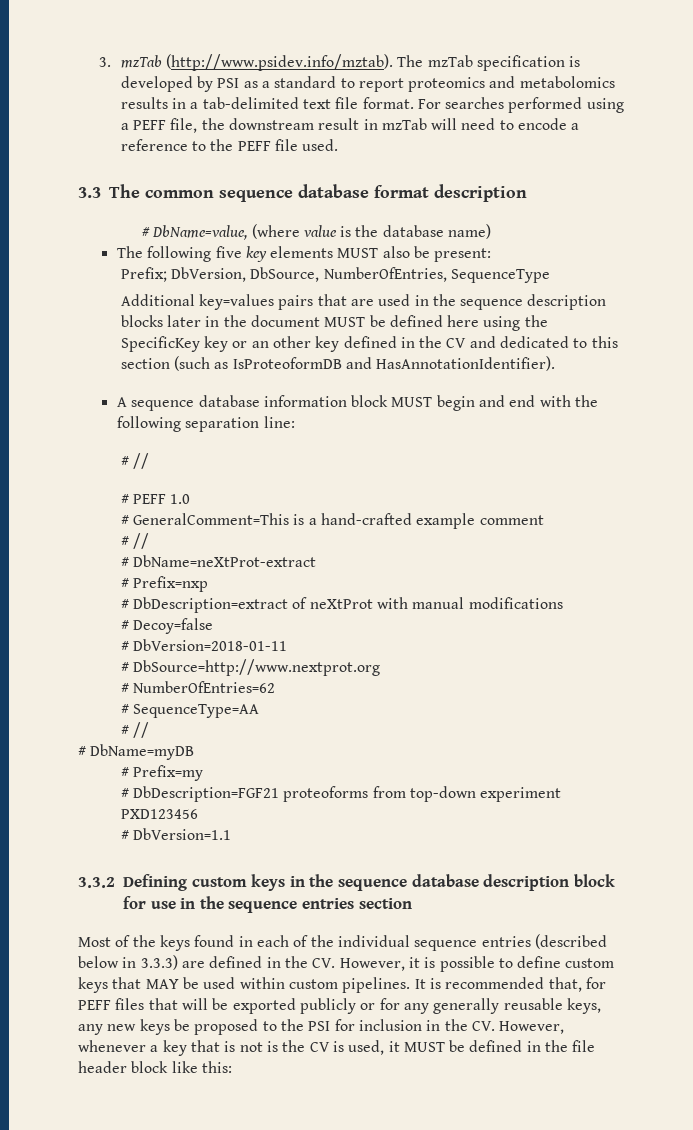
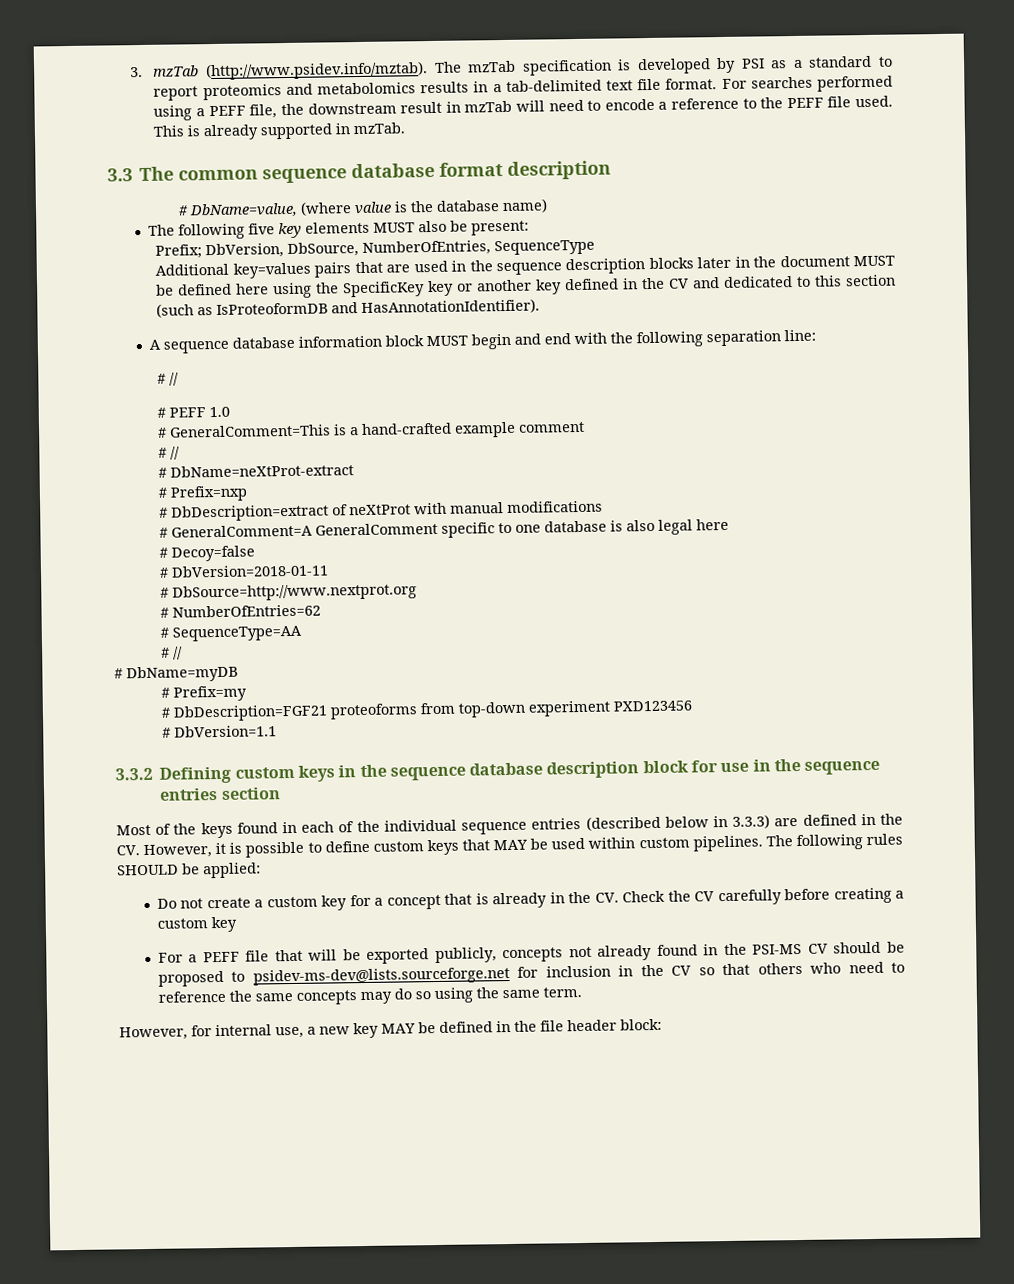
(339, 145) none -> [153,122,406,141] This is already supported in mzTab.
[251,336,311,348] an other -> [477,279,533,292] another
(563, 603) none -> [159,518,730,538] // # GeneralComment=A GeneralComment specific to one database is also legal here
[414,977,606,992] [78,998,601,1014] [78,1019,170,1035] It is recommended that, for PEFF files that will be exported publicly or for any generally reusable keys, any new keys -> [765,833,903,851] [117,862,261,879] [156,887,905,911] [156,916,237,933] [157,941,882,964] The following rules SHOULD be applied: // Do not create a custom key for a concept that is already in the CV. Check the CV carefully before creating a custom key // For a PEFF file that will be exported publicly, concepts not already found in the PSI-MS CV should
[280,1019,331,1031] the PSI -> [252,966,510,986] psidev-ms-dev@lists.sourceforge.net
[471,1021,565,1034] [78,1040,445,1056] CV. However, whenever a key that is not is the CV is used, it MUST -> [671,961,905,976] [157,987,582,1005] [119,1022,416,1041] CV so that others who need to reference the same concepts may do so using the same term. // However, for internal use, a new key MAY
[131,1061,232,1073] block like this: -> [620,1018,662,1031] block:

